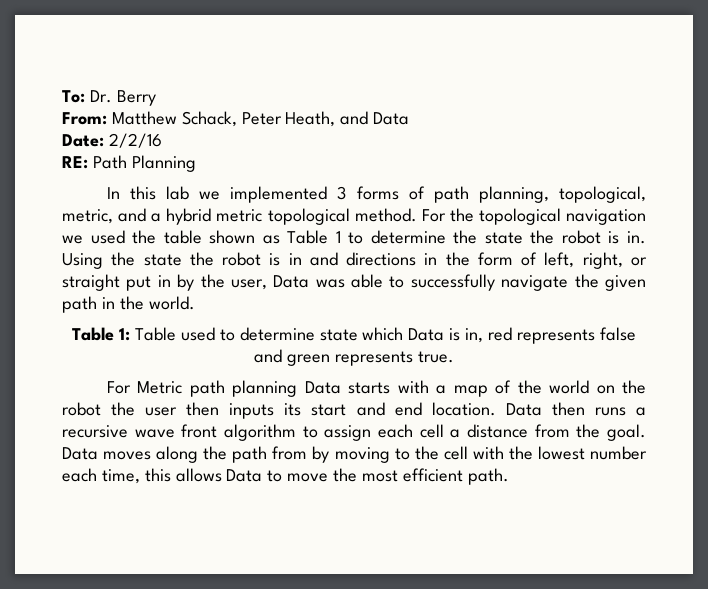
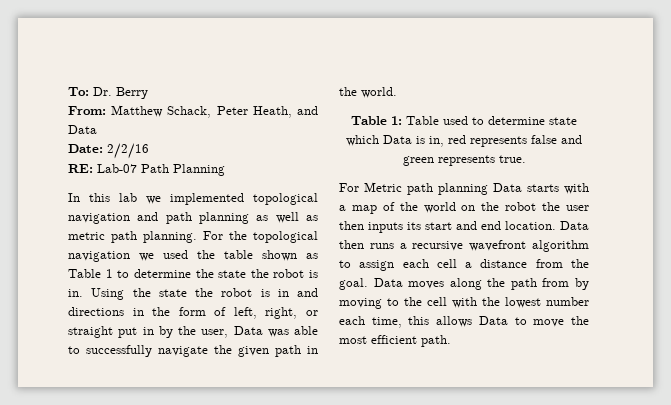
(88, 162) none -> [97,164,137,173] Lab-07
[337,186,646,203] [62,208,417,225] 3 forms of path planning, topological, metric, and a hybrid metric topological method. -> [253,193,318,205] [68,212,318,224] [68,231,197,243] topological navigation and path planning as well as metric path planning.
[134,424,218,438] wave front -> [469,240,527,251] wavefront

